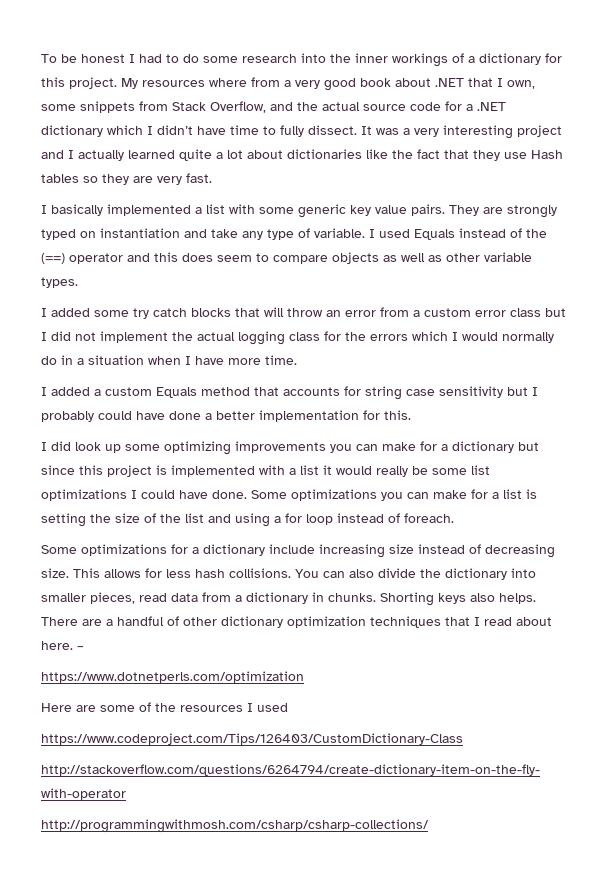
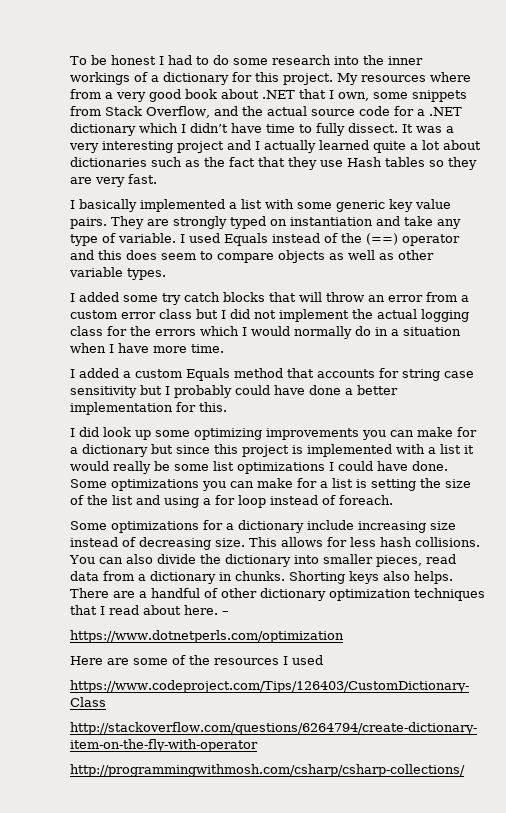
[366,149,388,159] like -> [151,157,200,167] such as

